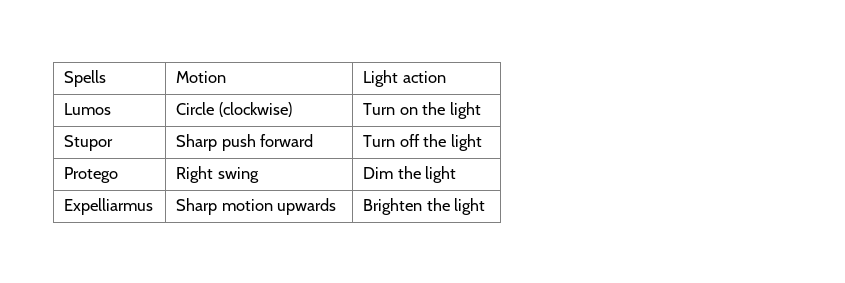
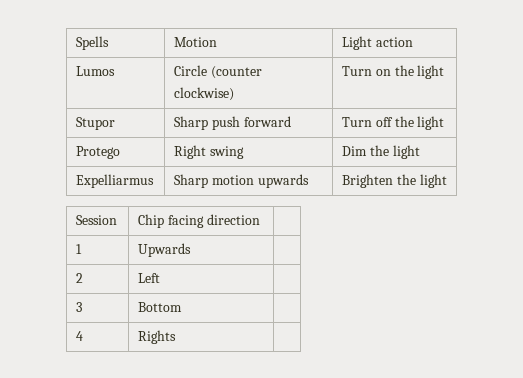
[218,102,292,117] (clockwise) -> [210,66,262,79] [174,87,235,101] (counter clockwise)
(486, 206) none -> [76,215,118,225] [138,214,260,228] [76,244,83,254] [138,243,192,257] [76,273,84,283] [138,273,161,283] [76,302,83,312] [138,302,183,312] [76,331,84,341] [138,330,177,344] // Session | Chip facing direction | // 1 | Upwards | // 2 | Left | // 3 | Bottom | // 4 | Rights |

